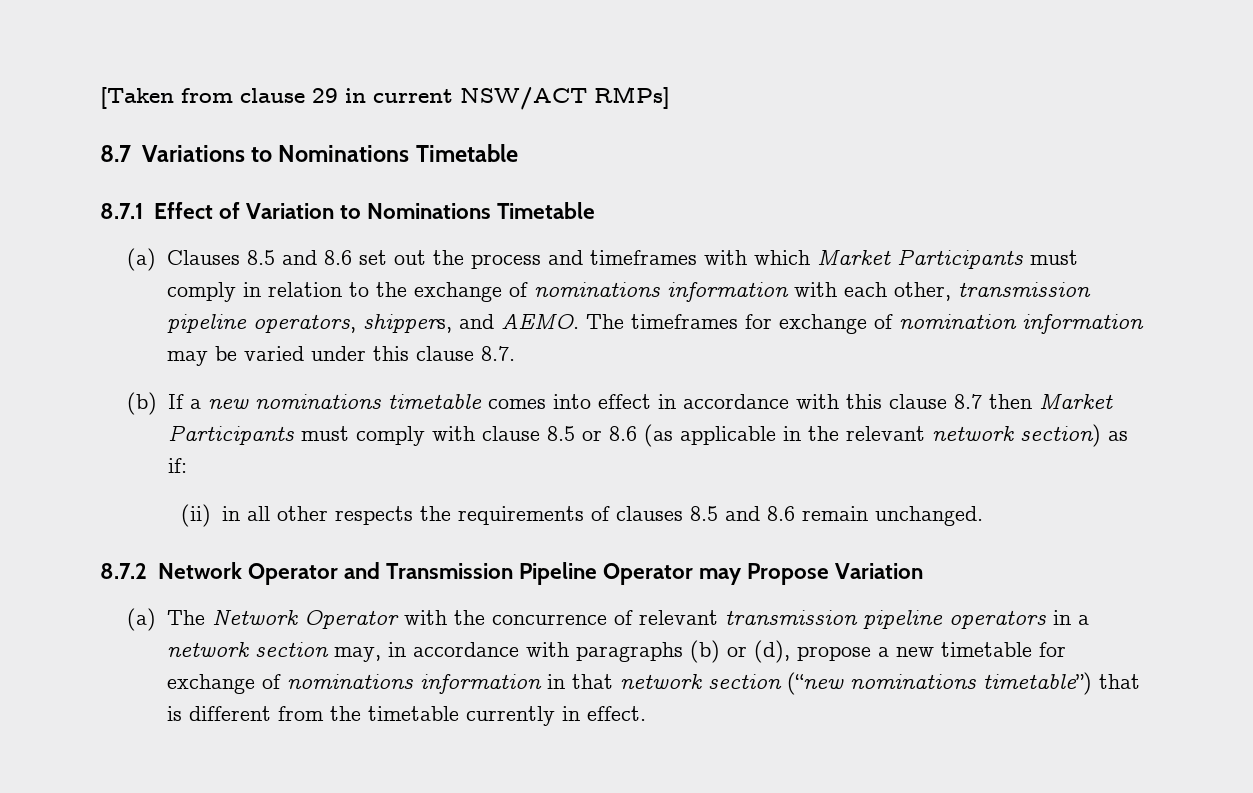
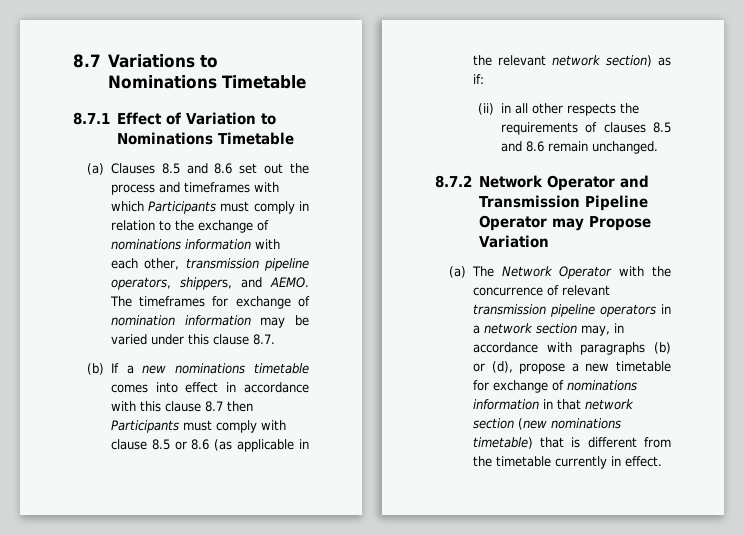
[100,86,670,110] [Taken from clause 29 in current NSW/ACT RMPs] // -> (73, 61) none
[816,249,891,265] Market -> (144, 206) none
[1038,393,1113,409] Market -> (253, 406) none
[786,672,1092,695] (“new nominations timetable”) -> [517,418,621,430] [472,437,533,449] (new nominations timetable)

